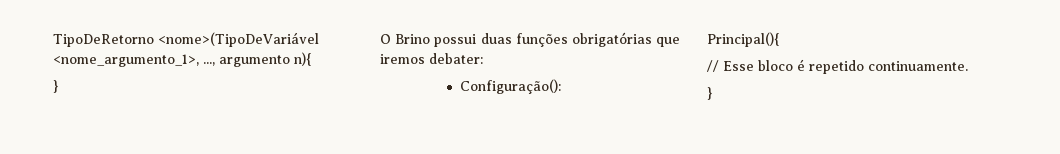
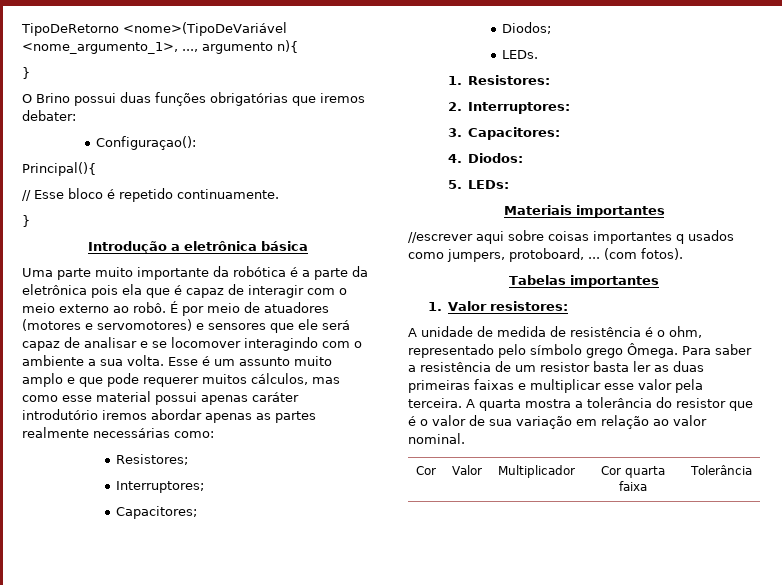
[459,79,561,94] Configuração(): -> [96,136,197,150] Configuraçao():
(712, 93) none -> [88,241,308,254] [22,266,368,280] [22,284,347,298] [22,301,329,316] [22,319,350,333] [22,337,362,351] [22,355,332,366] [22,373,340,387] [22,391,299,405] [22,409,316,423] [22,427,214,438] [116,454,189,465] [116,481,205,493] [116,506,198,519] [502,22,552,34] [502,50,539,59] [447,75,551,85] [447,102,571,114] [447,127,561,140] [447,153,524,163] [447,180,510,189] [503,205,665,218] [408,230,734,244] [408,248,683,262] [509,275,659,288] [427,301,569,311] [408,326,702,338] [408,343,752,358] [408,361,704,372] [408,379,703,393] [408,397,753,411] [408,415,707,429] [408,433,465,444] [416,466,436,475] [451,465,482,475] [497,465,575,478] [600,466,665,478] [618,481,647,491] [689,465,752,475] // Introdução a eletrônica básica // Uma parte muito importante da robótica é a parte da eletrônica pois ela que é capaz de interagir com o meio externo ao robô. É por meio de atuadores (motores e servomotores) e sensores que ele será capaz de analisar e se locomover interagindo com o ambiente a sua volta. Esse é um assunto muito amplo e que pode requerer muitos cálculos, mas como esse material possui apenas caráter introdutório iremos abordar apenas as partes realmente necessárias como: // Resistores; // Interruptores; // Capacitores; // Diodos; // LEDs. // 1. Resistores: // 2. Interruptores: // 3. Capacitores: // 4. Diodos: // 5. LEDs: // Materiais importantes // //escrever aqui sobre coisas importantes q usados como jumpers, protoboard, ... (com fotos). // Tabelas importantes // 1. Valor resistores: // A unidade de medida de resistência é o ohm, representado pelo símbolo grego Ômega. Para saber a resistência de um resistor basta ler as duas primeiras faixas e multiplicar esse valor pela terceira. A quarta mostra a tolerância do resistor que é o valor de sua variação em relação ao valor nominal. // Cor | Valor | Multiplicador | Cor quarta faixa | Tolerância

